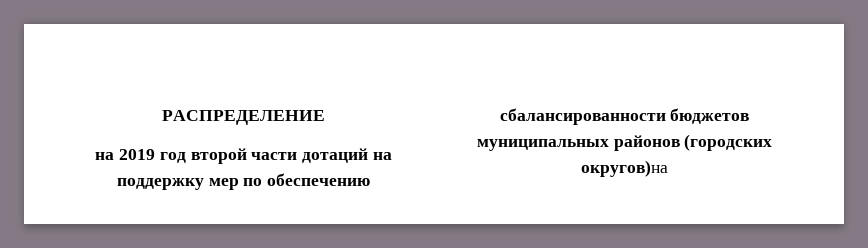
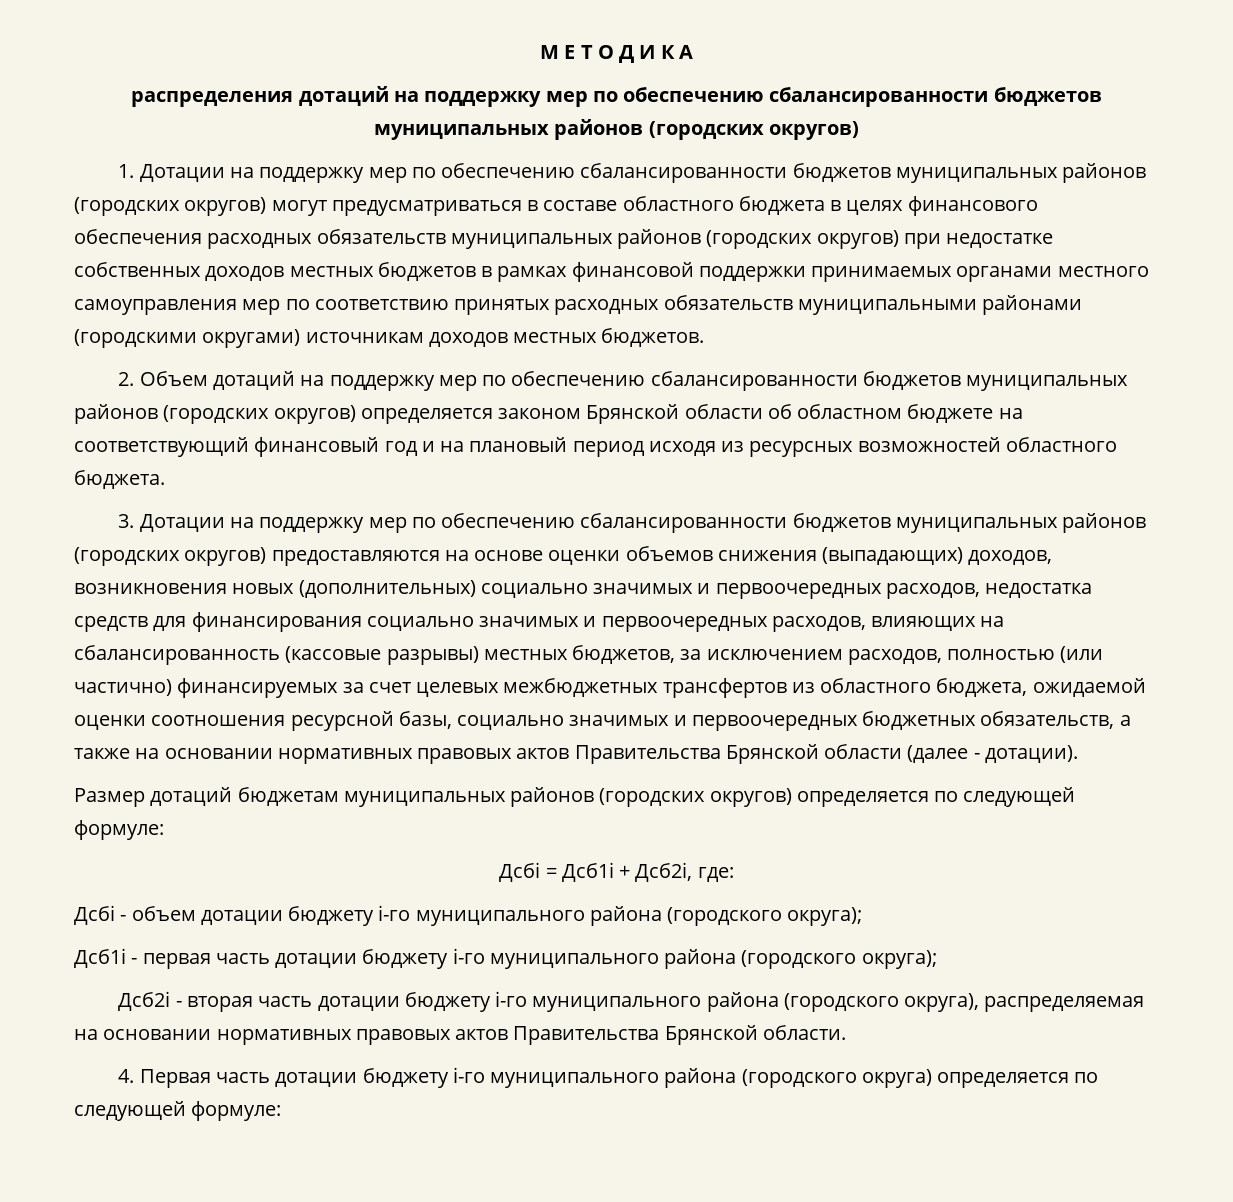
[162,110,325,125] [95,148,298,164] РАСПРЕДЕЛЕНИЕ // на 2019 год второй части -> [540,45,693,63] [131,91,294,107] М Е Т О Д И К А // распределения
[581,160,668,177] округов)на -> [768,121,859,140] [118,163,1147,183] [74,196,1038,216] [74,229,1054,249] [74,262,1149,282] [74,295,1083,315] [74,328,705,348] [118,371,1129,391] [74,404,1023,424] [74,437,1117,457] [74,470,165,489] [118,513,1147,533] [74,546,1053,566] [74,580,1093,599] [74,612,1005,632] [74,645,1104,665] [74,678,1146,698] [74,711,1131,731] [74,744,1078,764] [74,787,1076,807] [74,820,164,840] [499,862,734,882] [74,905,863,926] [74,948,937,969] [118,991,1145,1012] [74,1025,846,1045] [118,1067,1099,1088] [74,1101,282,1121] округов) // 1. Дотации на поддержку мер по обеспечению сбалансированности бюджетов муниципальных районов (городских округов) могут предусматриваться в составе областного бюджета в целях финансового обеспечения расходных обязательств муниципальных районов (городских округов) при недостатке собственных доходов местных бюджетов в рамках финансовой поддержки принимаемых органами местного самоуправления мер по соответствию принятых расходных обязательств муниципальными районами (городскими округами) источникам доходов местных бюджетов. // 2. Объем дотаций на поддержку мер по обеспечению сбалансированности бюджетов муниципальных районов (городских округов) определяется законом Брянской области об областном бюджете на соответствующий финансовый год и на плановый период исходя из ресурсных возможностей областного бюджета. // 3. Дотации на поддержку мер по обеспечению сбалансированности бюджетов муниципальных районов (городских округов) предоставляются на основе оценки объемов снижения (выпадающих) доходов, возникновения новых (дополнительных) социально значимых и первоочередных расходов, недостатка средств для финансирования социально значимых и первоочередных расходов, влияющих на сбалансированность (кассовые разрывы) местных бюджетов, за исключением расходов, полностью (или частично) финансируемых за счет целевых межбюджетных трансфертов из областного бюджета, ожидаемой оценки соотношения ресурсной базы, социально значимых и первоочередных бюджетных обязательств, а также на основании нормативных правовых актов Правительства Брянской области (далее - дотации). // Размер дотаций бюджетам муниципальных районов (городских округов) определяется по следующей формуле: // Дсбi = Дсб1i + Дсб2i, где: // Дсбi - объем дотации бюджету i-го муниципального района (городского округа); // Дсб1i - первая часть дотации бюджету i-го муниципального района (городского округа); // Дсб2i - вторая часть дотации бюджету i-го муниципального района (городского округа), распределяемая на основании нормативных правовых актов Правительства Брянской области. // 4. Первая часть дотации бюджету i-го муниципального района (городского округа) определяется по следующей формуле:

